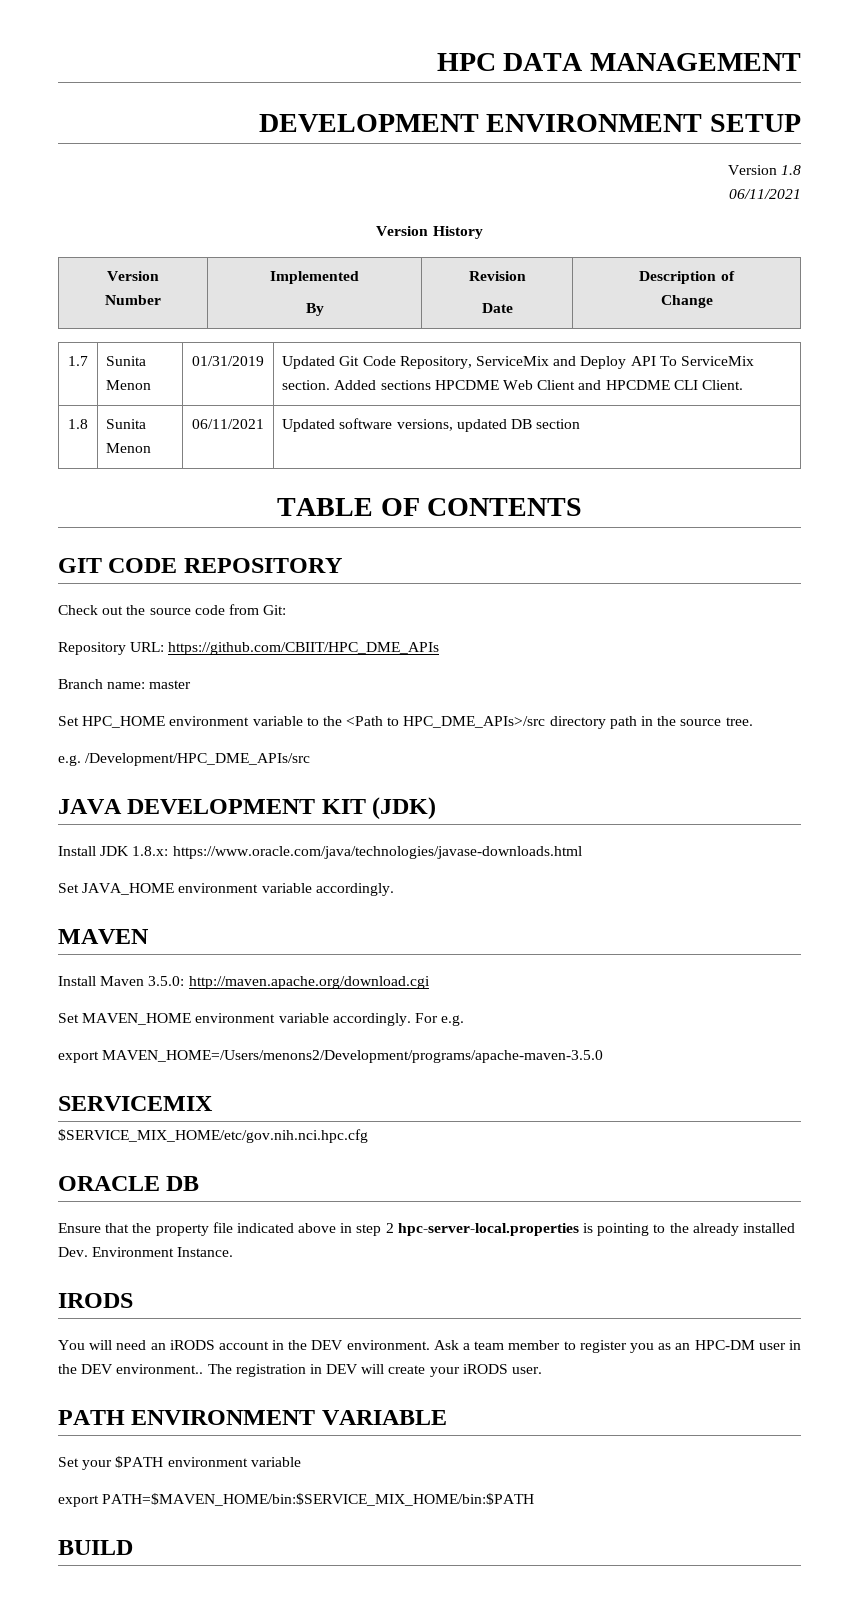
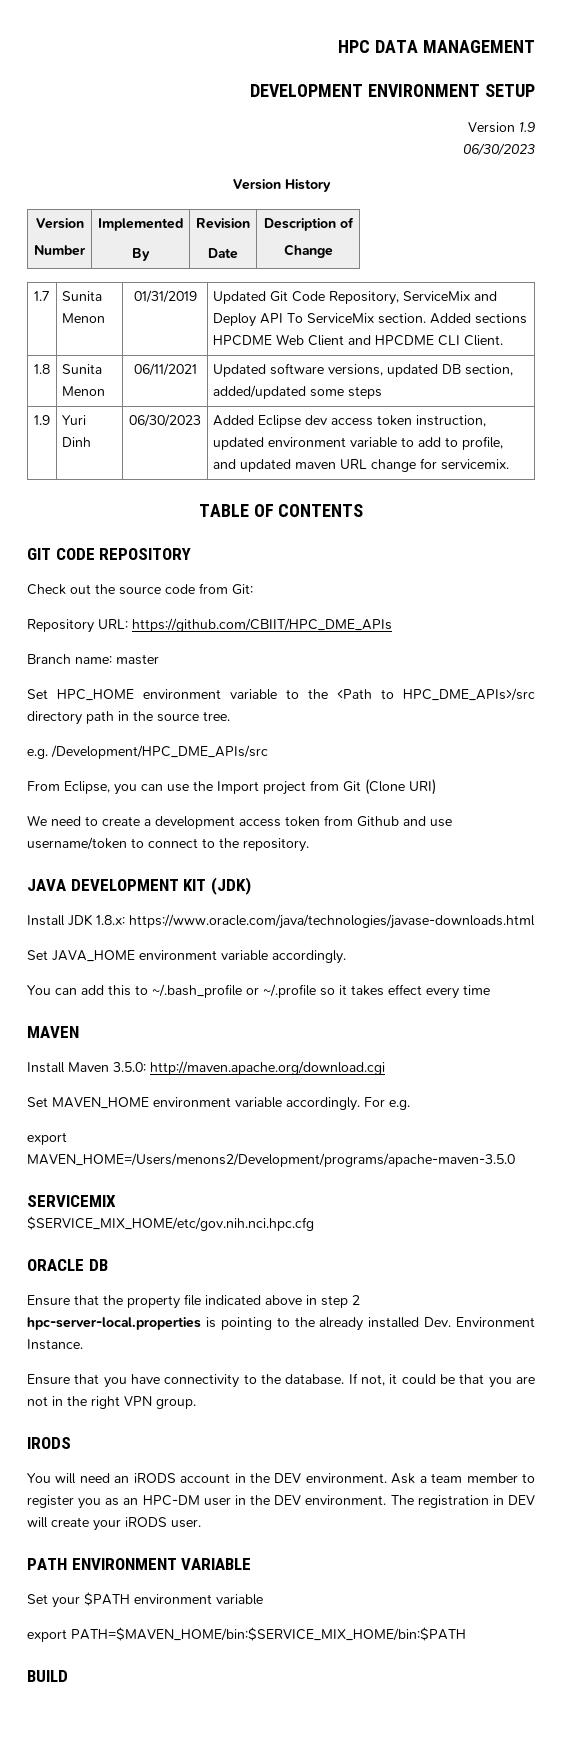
[781,165,801,175] [729,189,801,199] 1.8 // 06/11/2021 -> [519,122,535,132] [463,143,535,156] 1.9 // 06/30/2023
[536,419,581,429] section -> [465,364,514,376] [213,385,383,399] [34,415,50,425] [62,415,87,425] [62,437,92,447] [129,414,201,427] [213,415,487,428] [213,436,504,450] [213,458,510,472] section, added/updated some steps // 1.9 | Yuri Dinh | 06/30/2023 | Added Eclipse dev access token instruction, updated environment variable to add to profile, and updated maven URL change for servicemix.
(311, 759) none -> [27,779,436,795] [27,815,452,829] [27,837,309,852] // From Eclipse, you can use the Import project from Git (Clone URI) // We need to create a development access token from Github and use username/token to connect to the repository.
(394, 889) none -> [27,984,490,999] // You can add this to ~/.bash_profile or ~/.profile so it takes effect every time
(234, 1252) none -> [27,1373,535,1388] [27,1396,196,1409] // Ensure that you have connectivity to the database. If not, it could be that you are not in the right VPN group.
[116,1364,204,1374] environment.. -> [305,1495,387,1505] environment.

